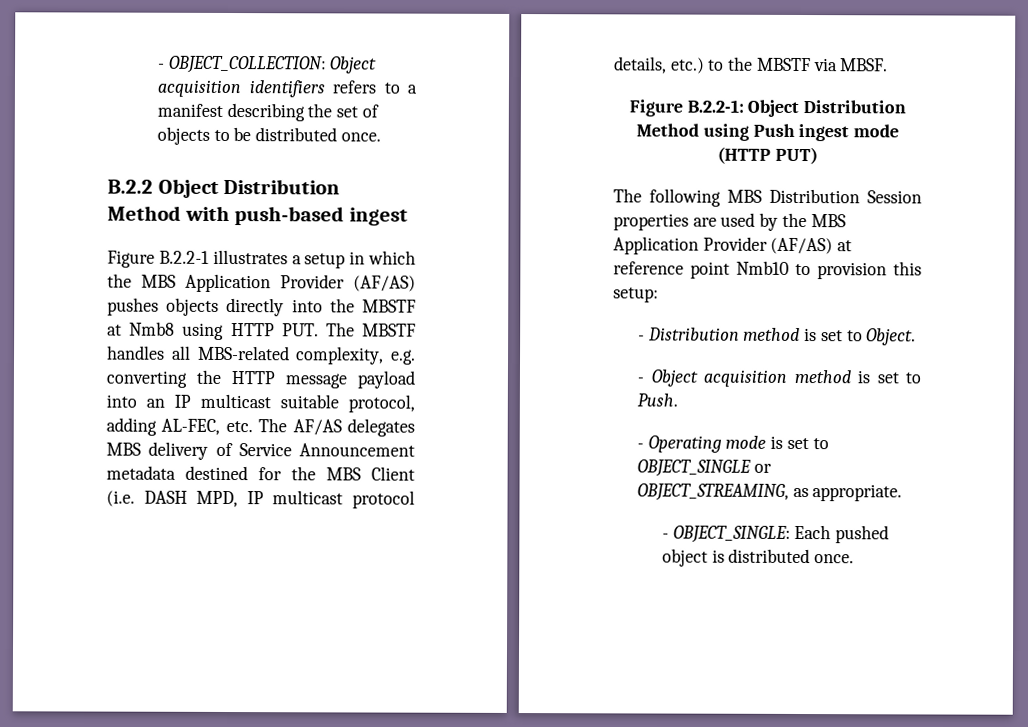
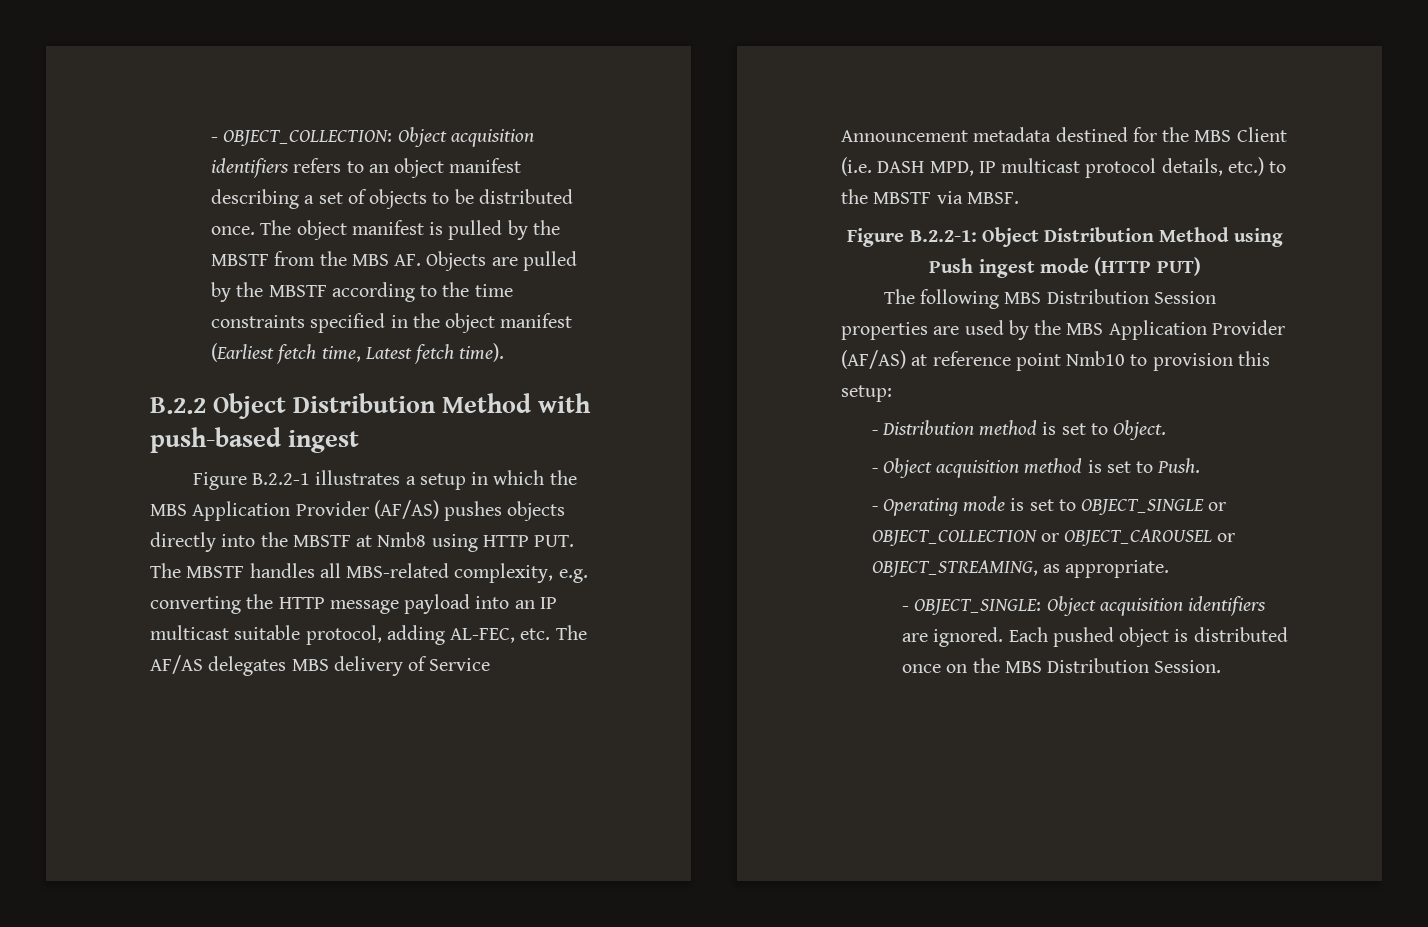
[407,84,418,94] a -> [368,158,445,178] an object
[307,103,333,118] the -> [304,195,315,204] a
(381, 137) none -> [260,220,560,240] [211,251,577,271] [211,282,513,302] [211,313,573,333] [211,343,505,364] The object manifest is pulled by the MBSTF from the MBS AF. Objects are pulled by the MBSTF according to the time constraints specified in the object manifest (Earliest fetch time, Latest fetch time).
(772, 468) none -> [871,529,1236,546] OBJECT_COLLECTION or OBJECT_CAROUSEL or
(791, 534) none -> [1046,596,1267,616] [902,627,1004,647] Object acquisition identifiers are ignored.
[814,554,855,564] once. -> [902,658,1222,673] once on the MBS Distribution Session.

